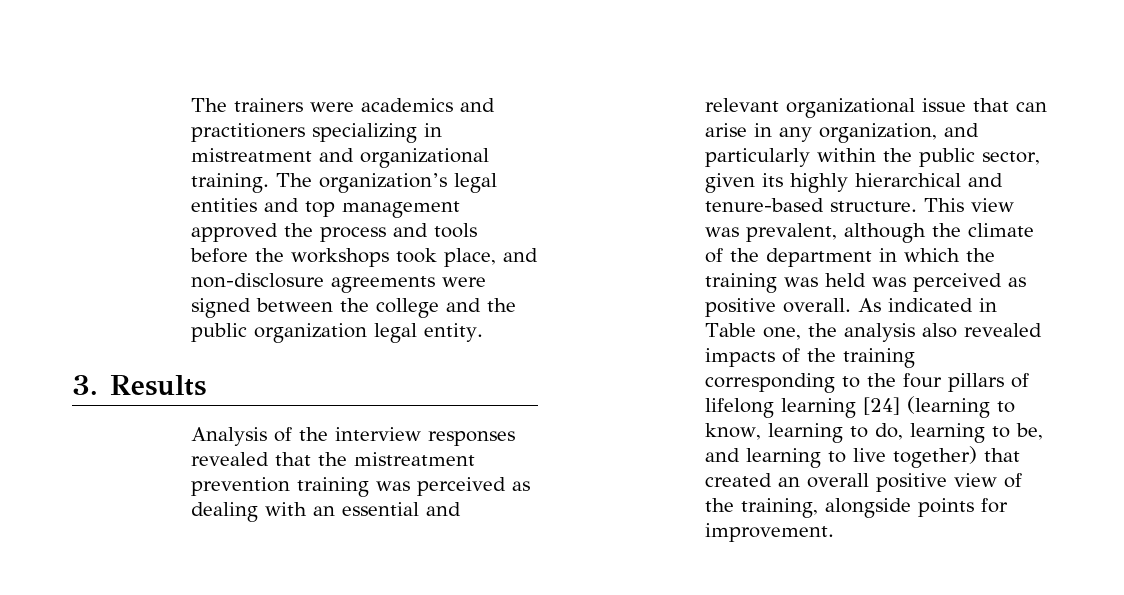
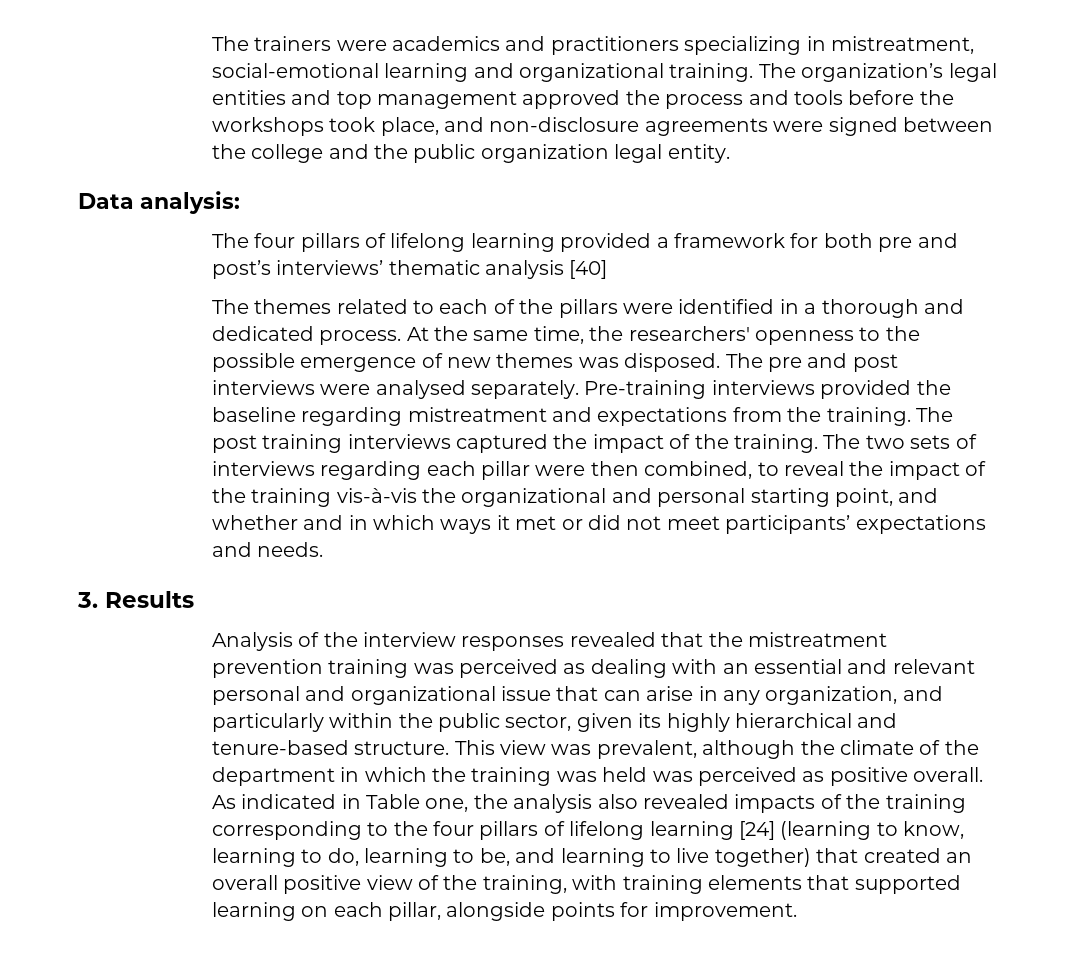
[191,148,313,162] mistreatment -> [831,36,975,54] [211,63,469,82] mistreatment, social-emotional learning
(484, 332) none -> [78,191,240,214] [211,233,958,252] [211,260,608,279] [211,299,965,318] [211,326,920,345] [211,353,898,372] [211,380,951,399] [211,407,954,426] [211,434,977,453] [211,461,987,480] [211,488,939,507] [211,515,986,534] [211,542,324,557] // Data analysis: // The four pillars of lifelong learning provided a framework for both pre and post’s interviews’ thematic analysis [40] // The themes related to each of the pillars were identified in a thorough and dedicated process. At the same time, the researchers' openness to the possible emergence of new themes was disposed. The pre and post interviews were analysed separately. Pre-training interviews provided the baseline regarding mistreatment and expectations from the training. The post training interviews captured the impact of the training. The two sets of interviews regarding each pillar were then combined, to reveal the impact of the training vis-à-vis the organizational and personal starting point, and whether and in which ways it met or did not meet participants’ expectations and needs.
(780, 105) none -> [211,686,346,705] personal and
(819, 508) none -> [572,875,961,894] [211,902,442,921] with training elements that supported learning on each pillar,

